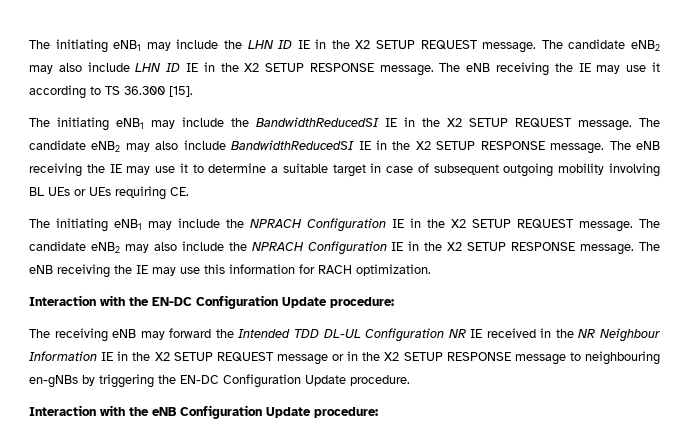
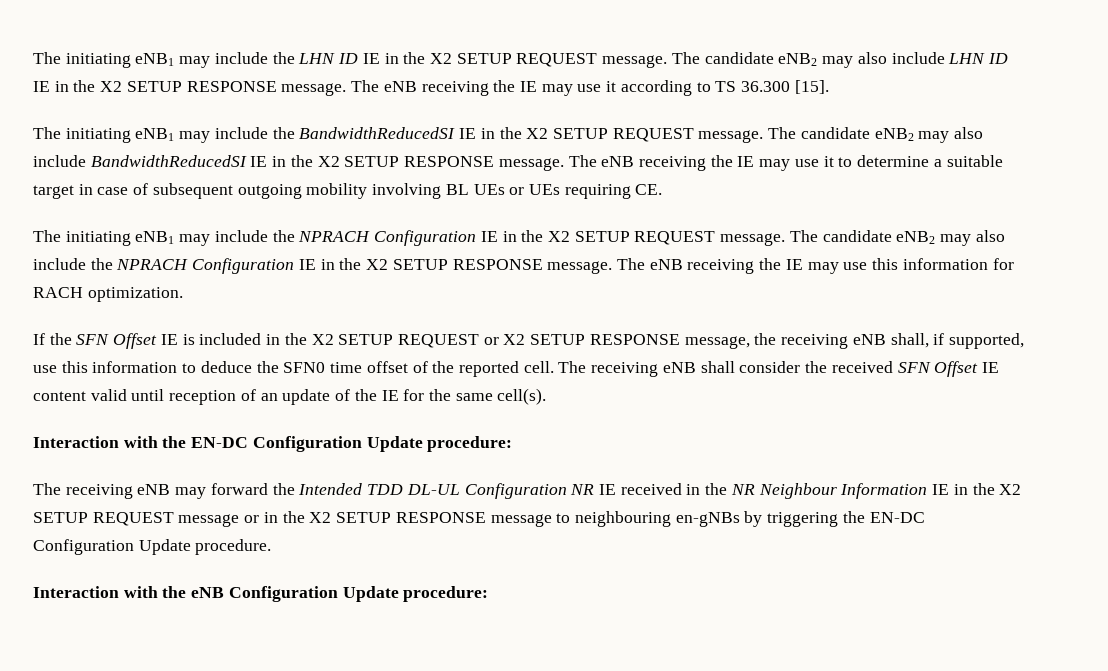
(431, 270) none -> [33,333,1024,349] [33,361,999,377] [33,388,547,405] // If the SFN Offset IE is included in the X2 SETUP REQUEST or X2 SETUP RESPONSE message, the receiving eNB shall, if supported, use this information to deduce the SFN0 time offset of the reported cell. The receiving eNB shall consider the received SFN Offset IE content valid until reception of an update of the IE for the same cell(s).

